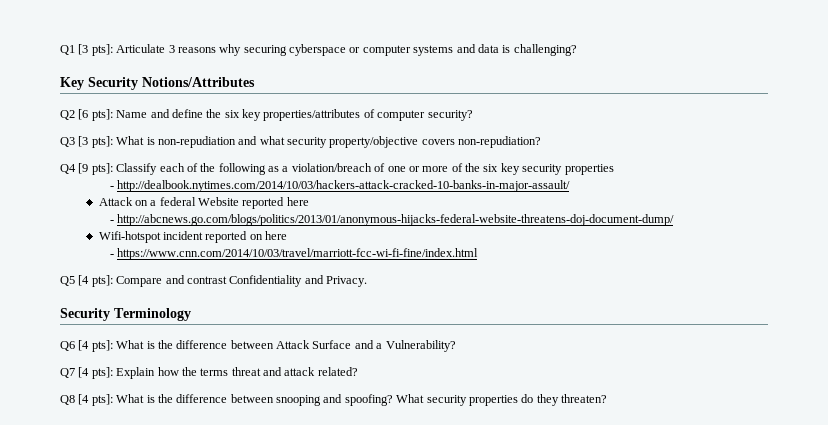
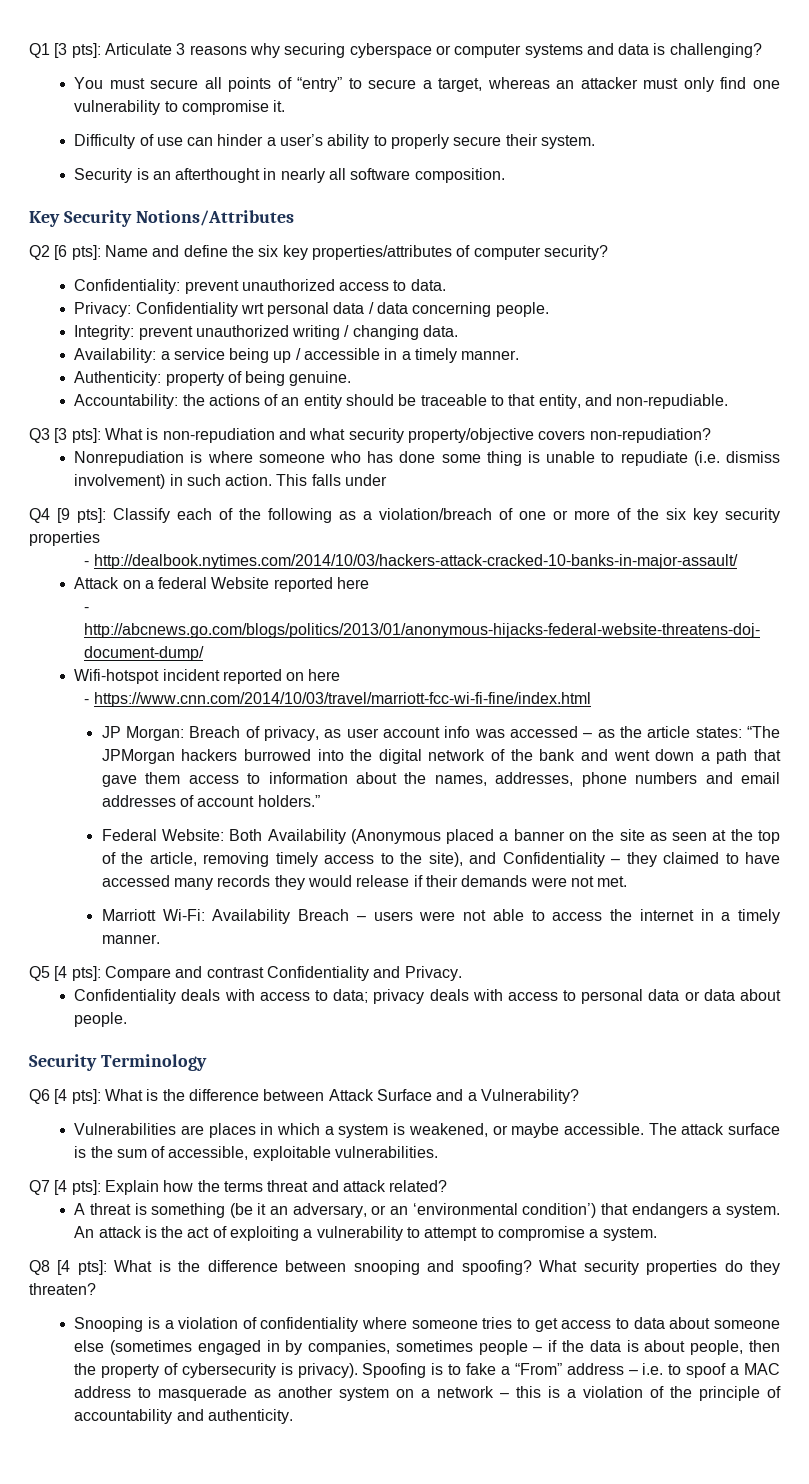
(577, 50) none -> [74,77,780,92] [74,100,286,115] [74,134,596,149] [74,168,505,183] // You must secure all points of “entry” to secure a target, whereas an attacker must only find one vulnerability to compromise it. // Difficulty of use can hinder a user’s ability to properly secure their system. // Security is an afterthought in nearly all software composition.
(473, 115) none -> [74,279,446,294] [74,302,549,317] [74,325,459,340] [74,348,520,363] [74,371,352,386] [74,394,729,409] // Confidentiality: prevent unauthorized access to data. // Privacy: Confidentiality wrt personal data / data concerning people. // Integrity: prevent unauthorized writing / changing data. // Availability: a service being up / accessible in a timely manner. // Authenticity: property of being genuine. // Accountability: the actions of an entity should be traceable to that entity, and non-repudiable.
(542, 142) none -> [74,451,780,466] [74,474,388,489] // Nonrepudiation is where someone who has done some thing is unable to repudiate (i.e. dismiss involvement) in such action. This falls under
(478, 254) none -> [101,726,780,741] [101,749,782,764] [101,772,780,787] [101,795,320,807] [101,829,780,844] [101,852,780,867] [101,875,628,890] [101,909,781,924] [101,934,160,944] // JP Morgan: Breach of privacy, as user account info was accessed – as the article states: “The JPMorgan hackers burrowed into the digital network of the bank and went down a path that gave them access to information about the names, addresses, phone numbers and email addresses of account holders.” // Federal Website: Both Availability (Anonymous placed a banner on the site as seen at the top of the article, removing timely access to the site), and Confidentiality – they claimed to have accessed many records they would release if their demands were not met. // Marriott Wi-Fi: Availability Breach – users were not able to access the internet in a timely manner.
(367, 281) none -> [74,989,781,1004] [74,1012,128,1027] // Confidentiality deals with access to data; privacy deals with access to personal data or data about people.
(456, 346) none -> [74,1123,780,1138] [74,1146,439,1161] // Vulnerabilities are places in which a system is weakened, or maybe accessible. The attack surface is the sum of accessible, exploitable vulnerabilities.
(358, 371) none -> [74,1203,780,1218] [74,1226,657,1241] // A threat is something (be it an adversary, or an ‘environmental condition’) that endangers a system. An attack is the act of exploiting a vulnerability to attempt to compromise a system.
(607, 398) none -> [74,1317,780,1332] [74,1340,780,1355] [74,1363,780,1378] [74,1386,782,1401] [74,1409,293,1424] // Snooping is a violation of confidentiality where someone tries to get access to data about someone else (sometimes engaged in by companies, sometimes people – if the data is about people, then the property of cybersecurity is privacy). Spoofing is to fake a “From” address – i.e. to spoof a MAC address to masquerade as another system on a network – this is a violation of the principle of accountability and authenticity.

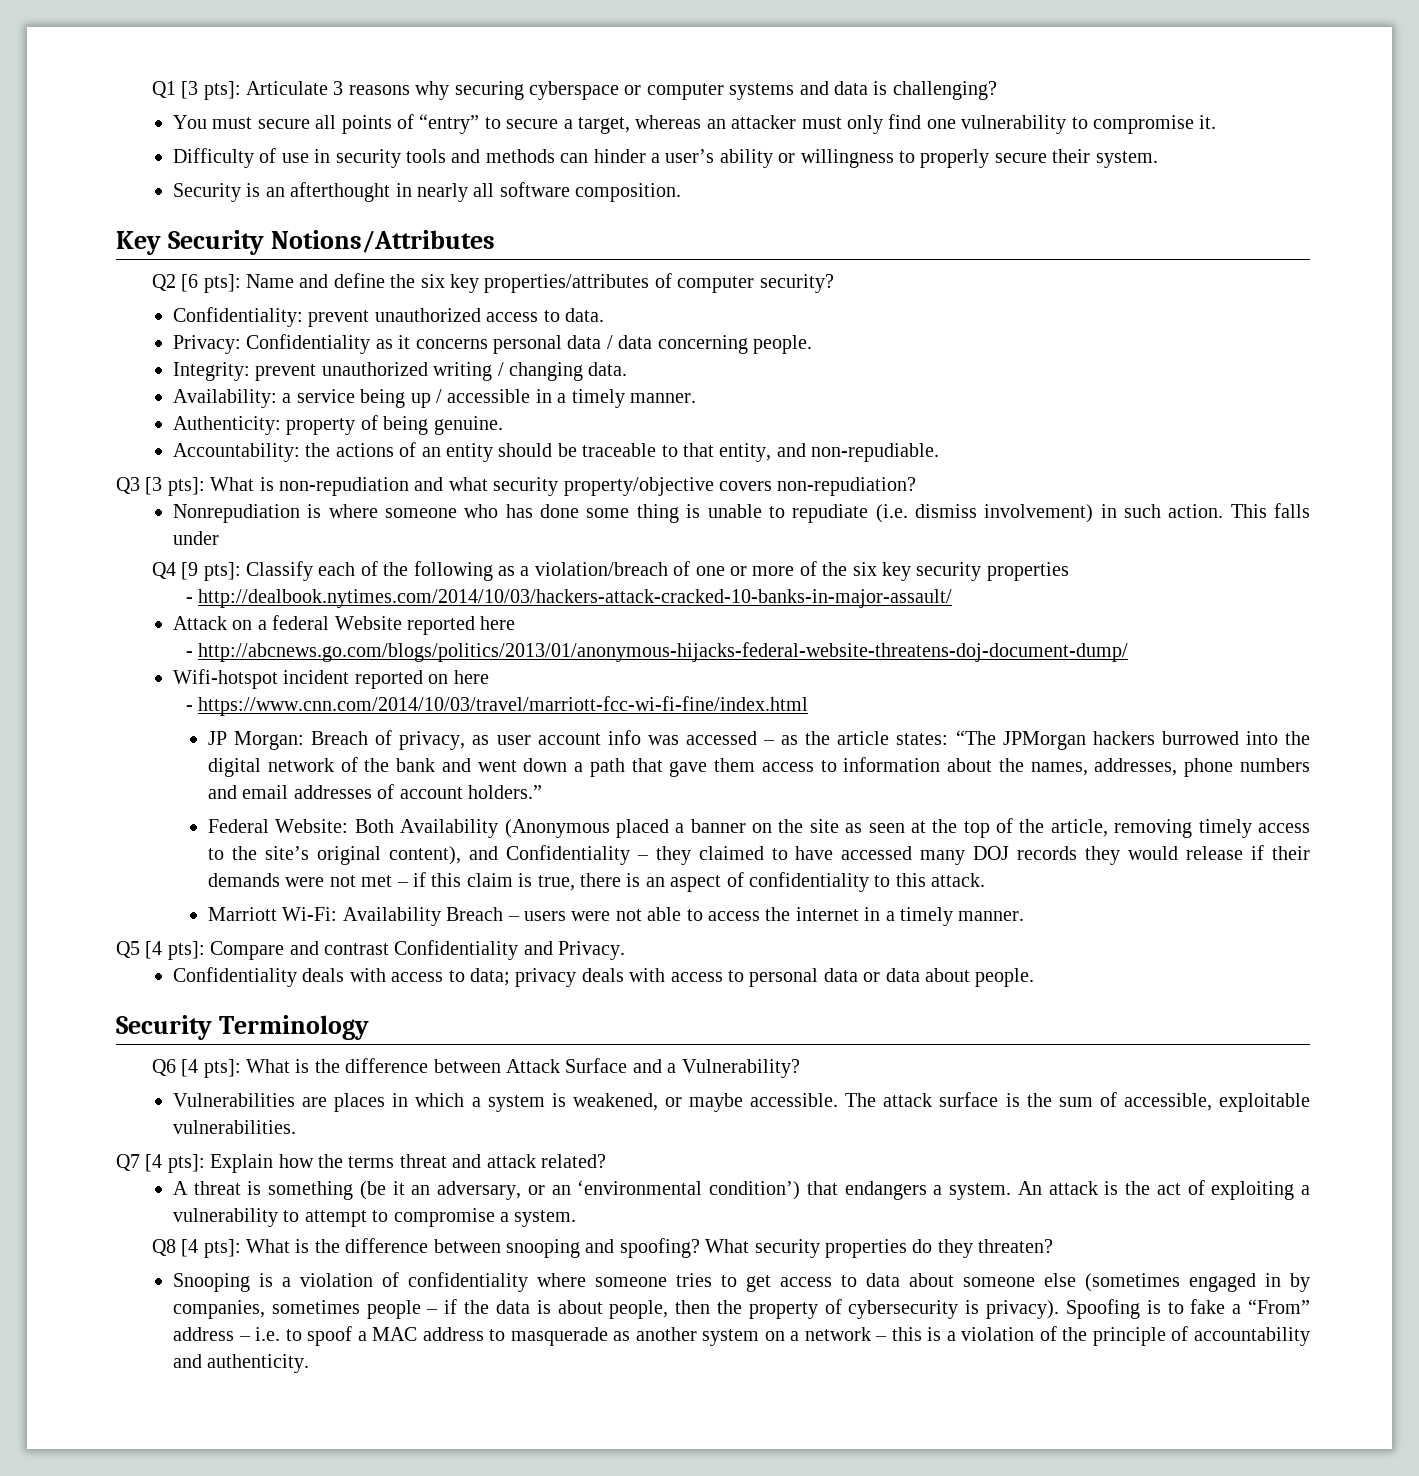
(183, 141) none -> [314,149,555,168] in security tools and methods
(370, 141) none -> [778,149,894,168] or willingness
[240,303,264,314] wrt -> [375,335,488,349] as it concerns
[428,852,463,867] site), -> [264,846,461,865] site’s original content),
(214, 884) none -> [973,846,1010,860] DOJ
[597,876,628,887] met. -> [361,872,986,892] met – if this claim is true, there is an aspect of confidentiality to this attack.

